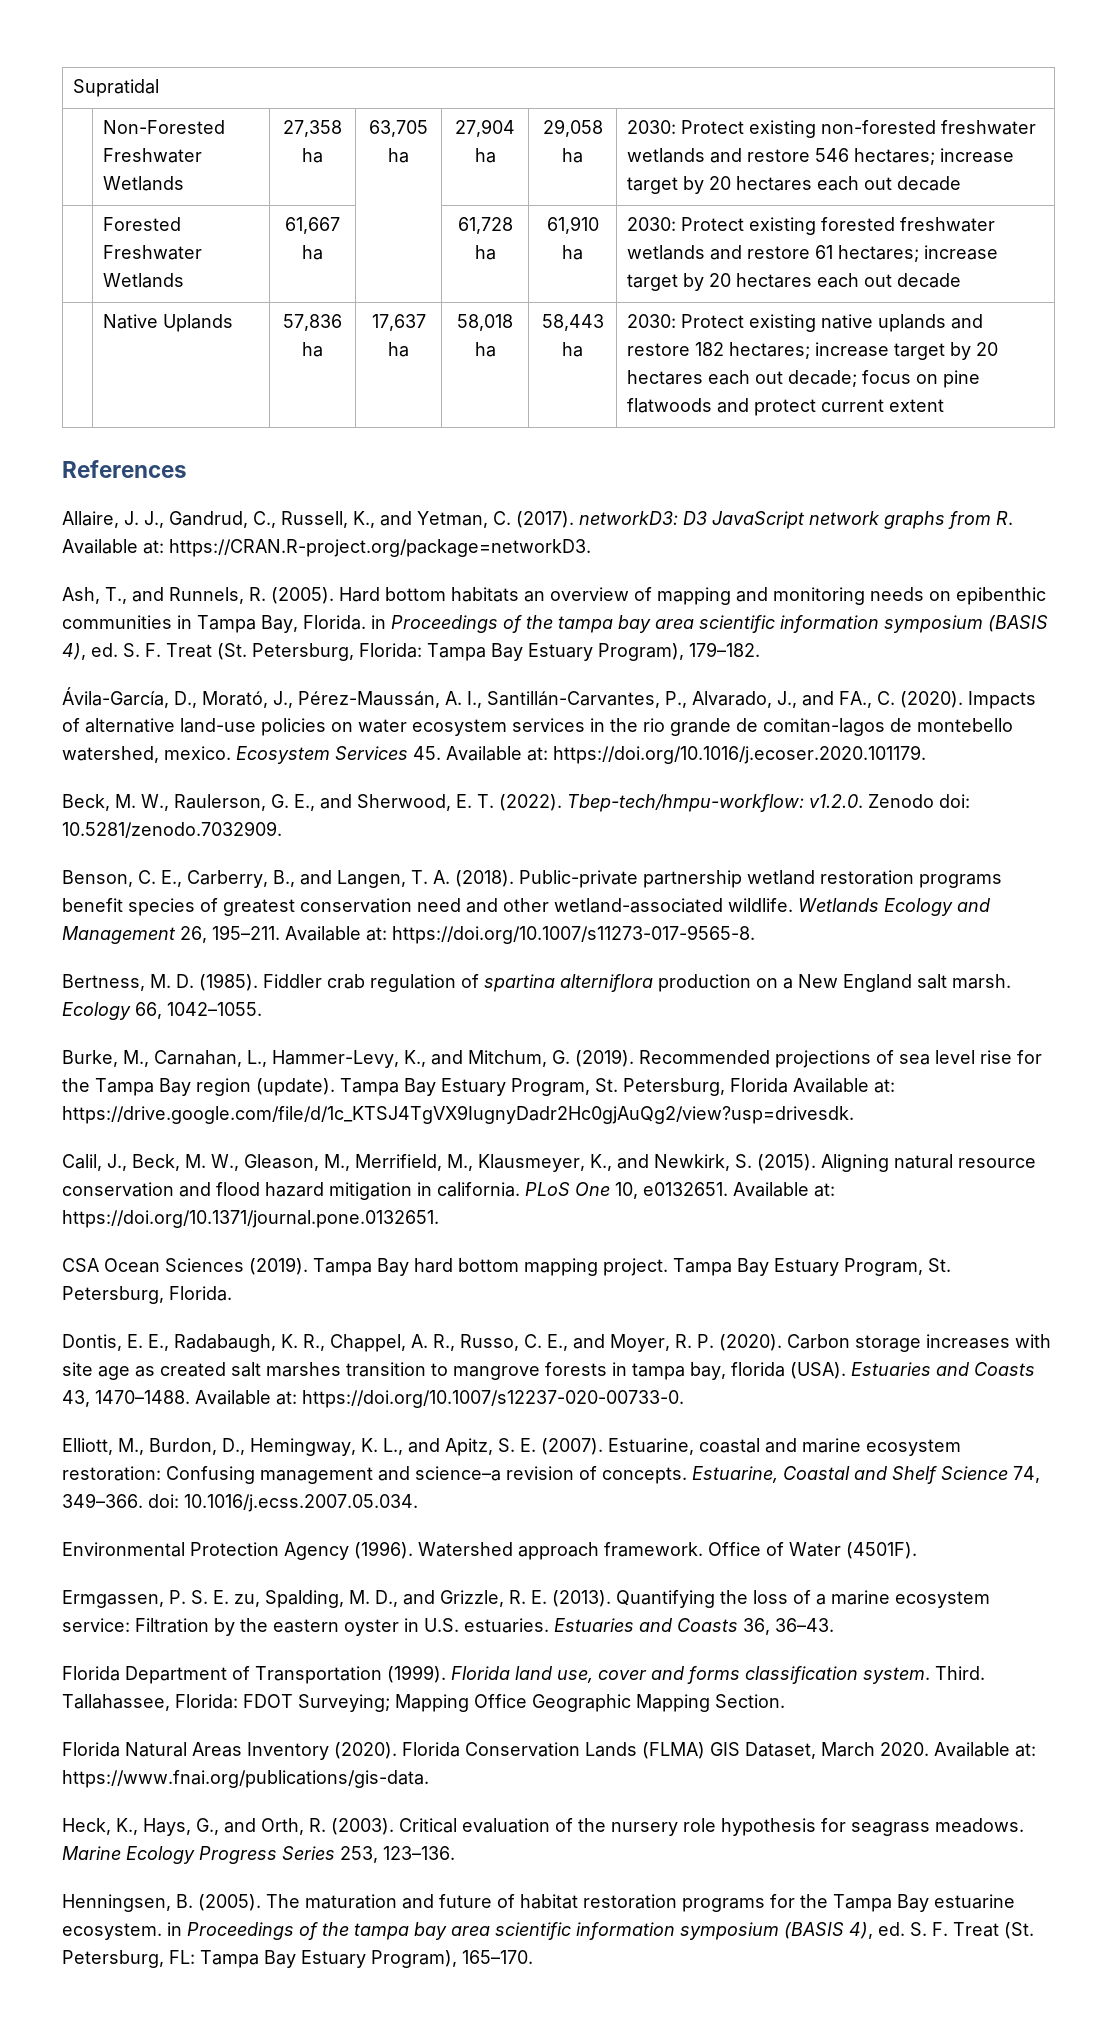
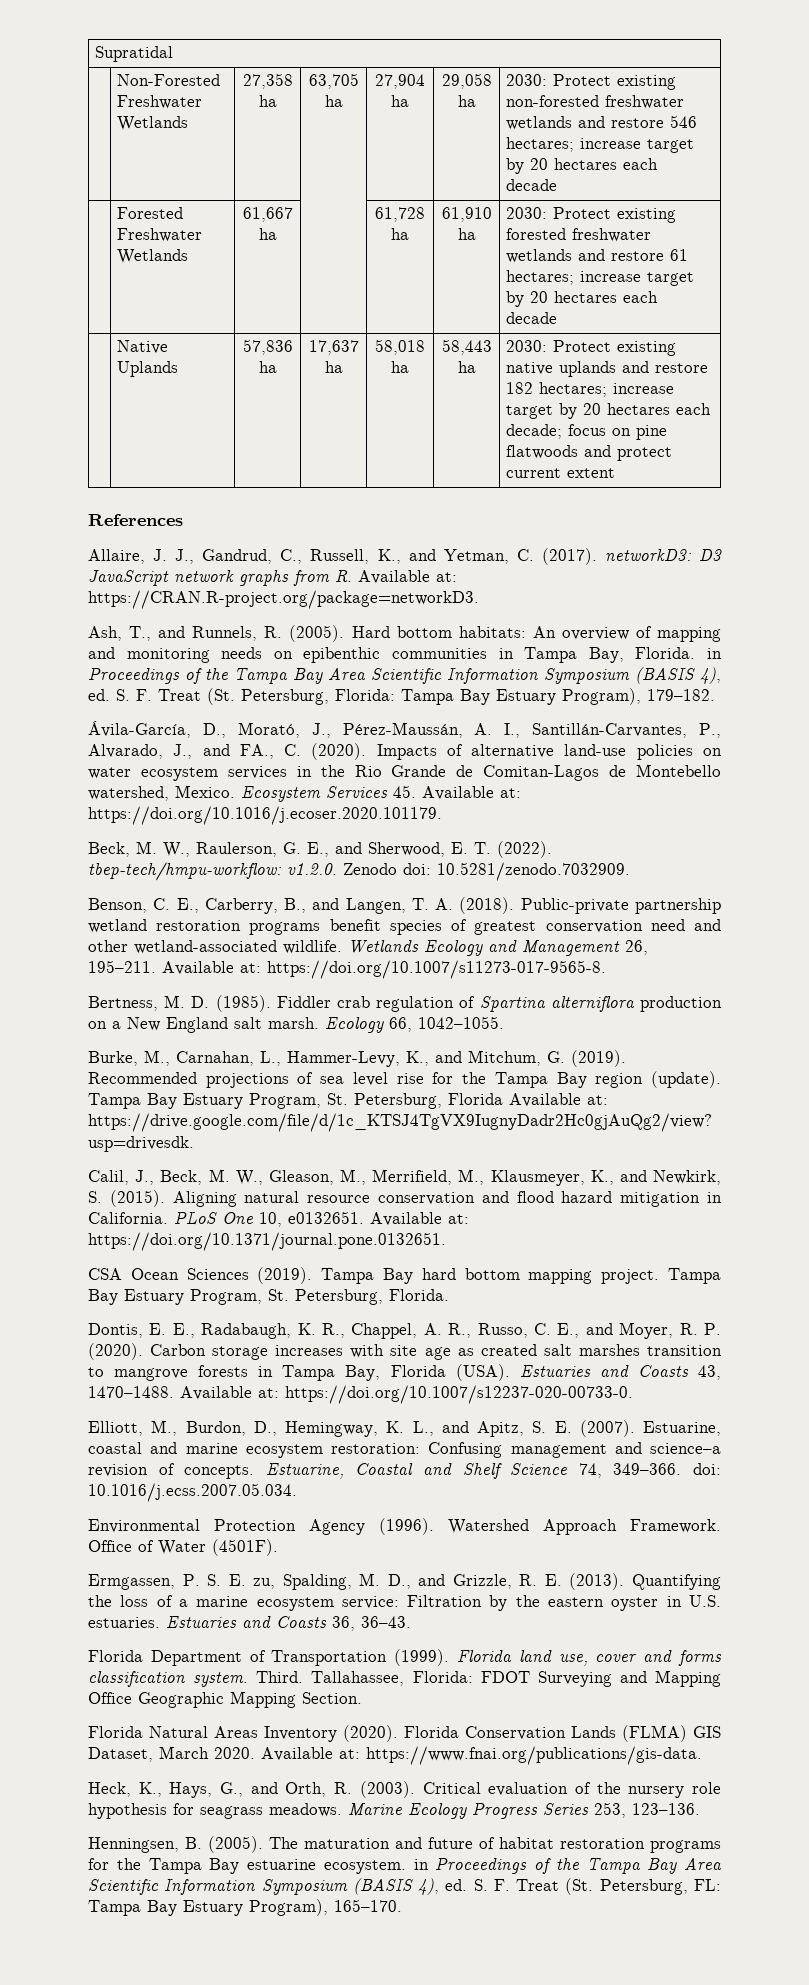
[863,177,892,190] out -> (659, 164) none
[863,274,892,287] out -> (659, 297) none
[754,371,783,384] out -> (712, 409) none
[451,587,545,602] habitats an -> [458,626,556,638] habitats: An
[558,615,983,633] tampa bay area scientific information symposium -> [234,668,630,684] Tampa Bay Area Scientific Information Symposium
[643,718,1013,736] [62,746,231,763] rio grande de comitan-lagos de montebello watershed, mexico. -> [354,764,721,781] [88,785,235,801] Rio Grande de Comitan-Lagos de Montebello watershed, Mexico.
[567,794,804,812] Tbep-tech/hmpu-workflow: -> [88,862,282,881] tbep-tech/hmpu-workflow:
[484,974,555,992] spartina -> [479,996,546,1012] Spartina
[437,1182,520,1197] california. -> [88,1212,168,1224] California.
[632,1362,785,1380] tampa bay, florida -> [282,1365,446,1381] Tampa Bay, Florida
[518,1542,703,1560] approach framework. -> [543,1519,721,1535] Approach Framework.
[298,1694,390,1712] Surveying; -> [537,1671,647,1687] Surveying and
[354,1922,779,1940] tampa bay area scientific information symposium -> [586,1858,722,1874] [88,1879,348,1895] Tampa Bay Area Scientific Information Symposium

